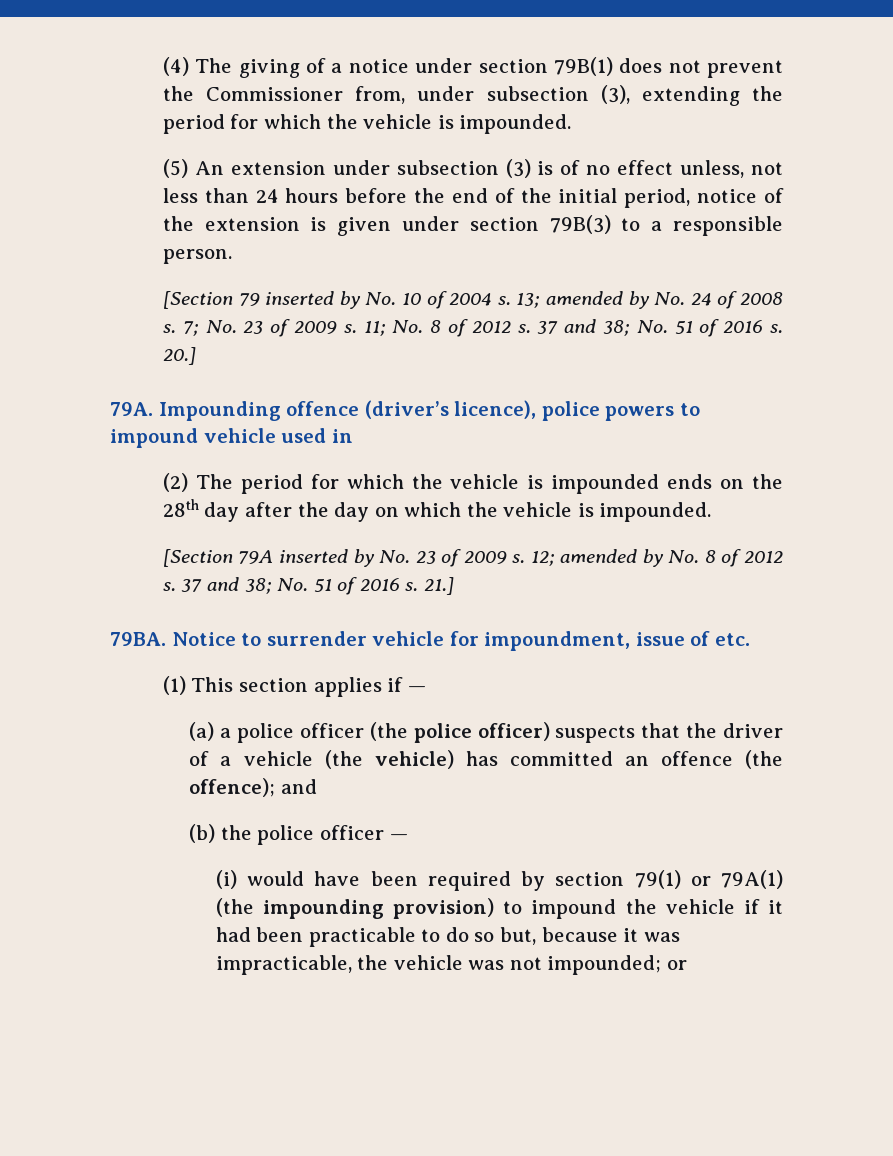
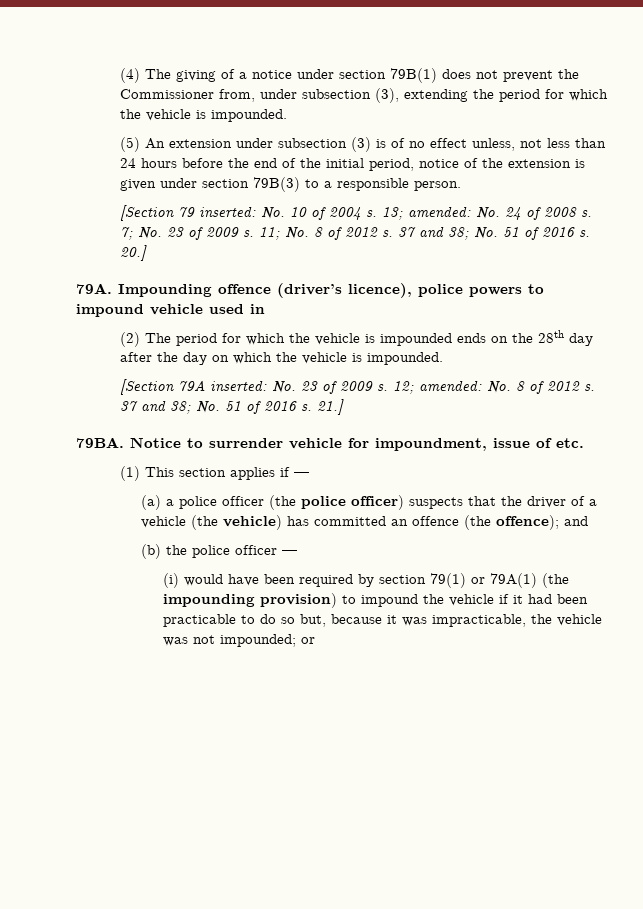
[265,291,361,309] inserted by -> [198,206,256,218] inserted:
[545,291,650,309] amended by -> [407,206,471,218] amended:
[278,549,375,567] inserted by -> [209,380,267,392] inserted:
[560,549,664,567] amended by -> [418,380,482,392] amended:

